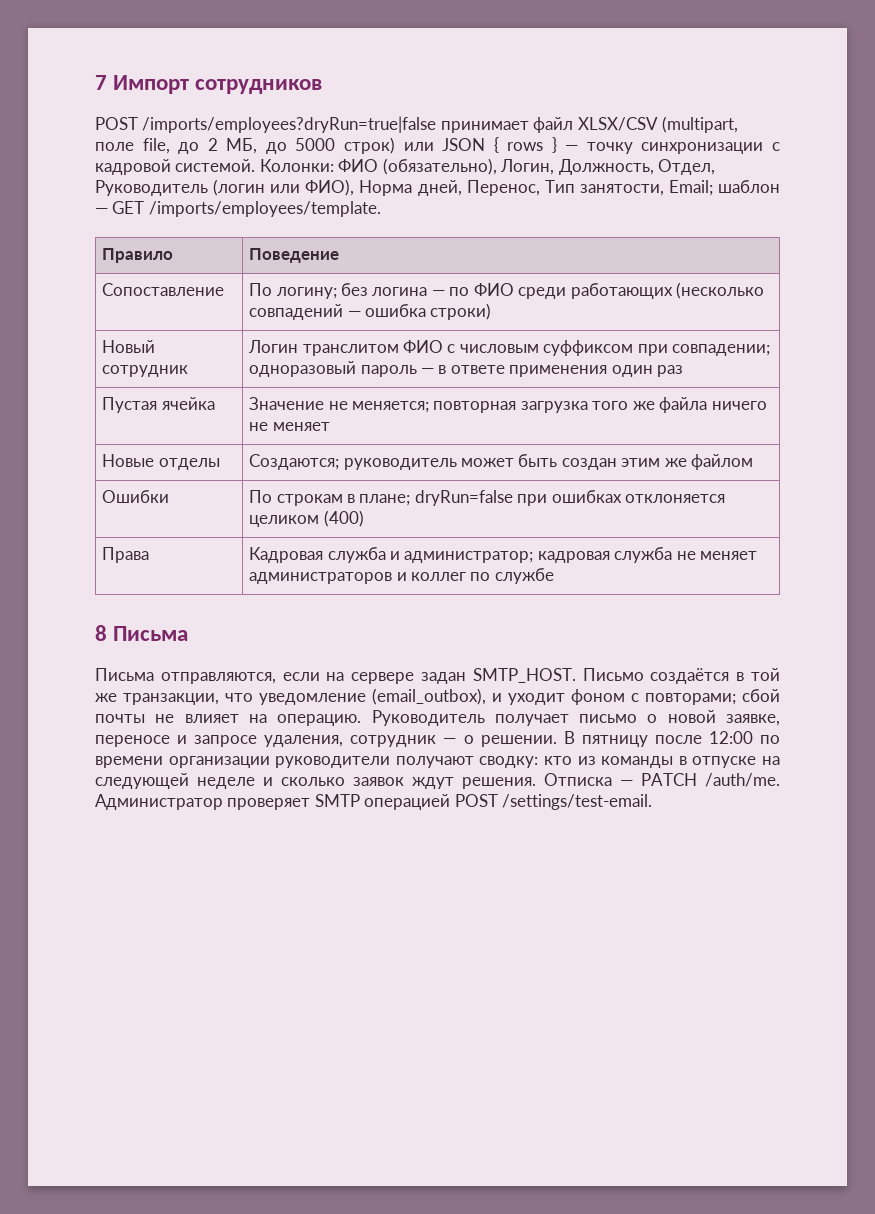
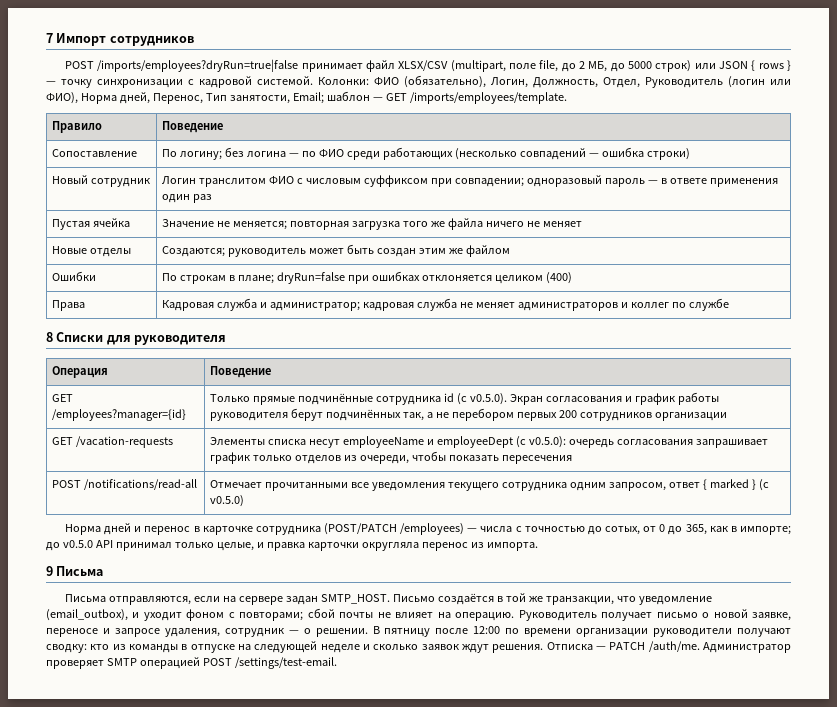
(107, 633) none -> [56,332,227,345] [51,366,108,378] [209,366,271,378] [51,394,73,402] [51,409,186,421] [209,392,719,405] [209,408,727,421] [51,436,173,448] [209,436,768,448] [209,451,572,464] [51,479,197,490] [209,479,769,491] [209,495,244,507] [64,523,792,535] [46,540,538,551] [46,566,53,576] Списки для руководителя // Операция | Поведение // GET /employees?manager={id} | Только прямые подчинённые сотрудника id (с v0.5.0). Экран согласования и график работы руководителя берут подчинённых так, а не перебором первых 200 сотрудников организации // GET /vacation-requests | Элементы списка несут employeeName и employeeDept (с v0.5.0): очередь согласования запрашивает график только отделов из очереди, чтобы показать пересечения // POST /notifications/read-all | Отмечает прочитанными все уведомления текущего сотрудника одним запросом, ответ { marked } (с v0.5.0) // Норма дней и перенос в карточке сотрудника (POST/PATCH /employees) — числа с точностью до сотых, от 0 до 365, как в импорте; до v0.5.0 API принимал только целые, и правка карточки округляла перенос из импорта. // 9

